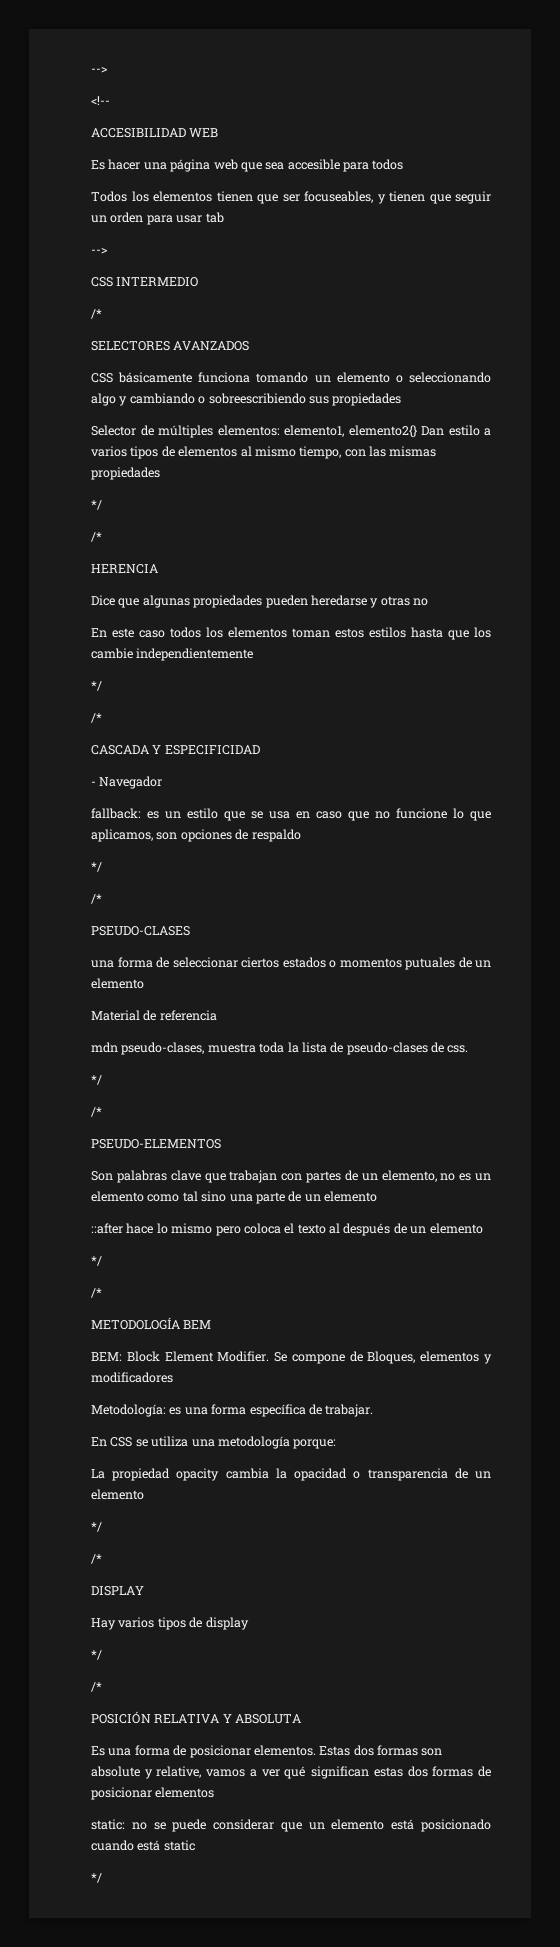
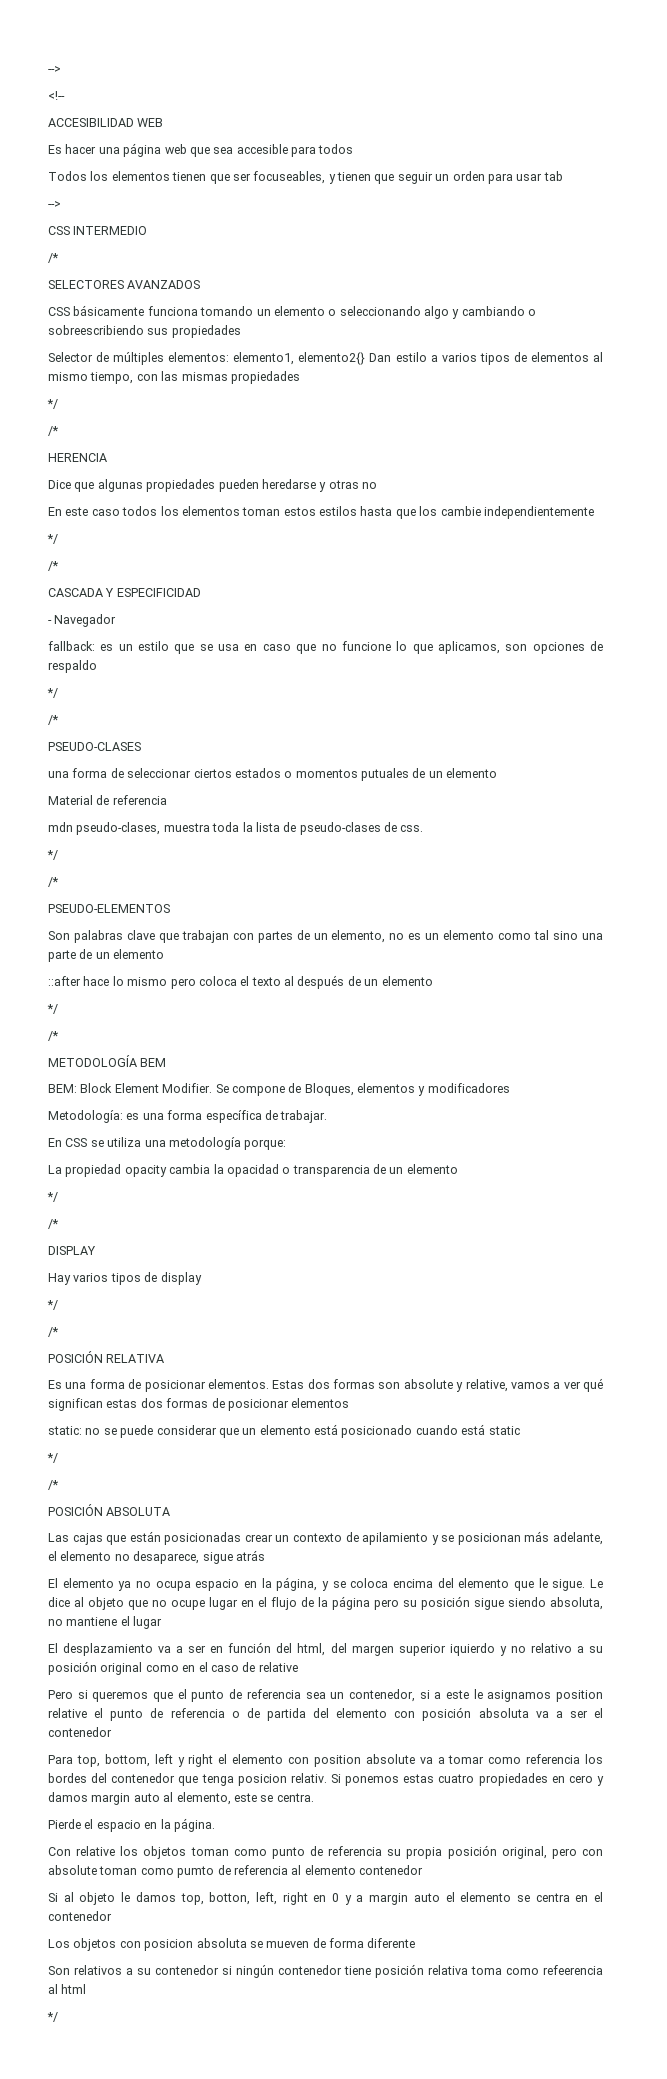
[222,1714,302,1724] Y ABSOLUTA -> (165, 1358) none
(102, 1878) none -> [48,1480,59,1490] [48,1504,171,1516] [48,1531,603,1545] [48,1550,265,1564] [48,1577,604,1591] [48,1596,603,1610] [48,1616,163,1629] [48,1642,603,1656] [48,1661,298,1675] [48,1689,603,1702] [48,1707,603,1721] [48,1727,112,1737] [48,1754,603,1767] [48,1773,605,1786] [48,1792,314,1805] [48,1818,215,1832] [48,1845,604,1859] [48,1865,423,1878] [48,1892,603,1905] [48,1911,112,1921] [48,1938,416,1951] [48,1964,603,1978] [48,1984,87,1994] [47,2012,58,2022] // /* // POSICIÓN ABSOLUTA // Las cajas que están posicionadas crear un contexto de apilamiento y se posicionan más adelante, el elemento no desaparece, sigue atrás // El elemento ya no ocupa espacio en la página, y se coloca encima del elemento que le sigue. Le dice al objeto que no ocupe lugar en el flujo de la página pero su posición sigue siendo absoluta, no mantiene el lugar // El desplazamiento va a ser en función del html, del margen superior iquierdo y no relativo a su posición original como en el caso de relative // Pero si queremos que el punto de referencia sea un contenedor, si a este le asignamos position relative el punto de referencia o de partida del elemento con posición absoluta va a ser el contenedor // Para top, bottom, left y right el elemento con position absolute va a tomar como referencia los bordes del contenedor que tenga posicion relativ. Si ponemos estas cuatro propiedades en cero y damos margin auto al elemento, este se centra. // Pierde el espacio en la página. // Con relative los objetos toman como punto de referencia su propia posición original, pero con absolute toman como pumto de referencia al elemento contenedor // Si al objeto le damos top, botton, left, right en 0 y a margin auto el elemento se centra en el contenedor // Los objetos con posicion absoluta se mueven de forma diferente // Son relativos a su contenedor si ningún contenedor tiene posición relativa toma como refeerencia al html // */

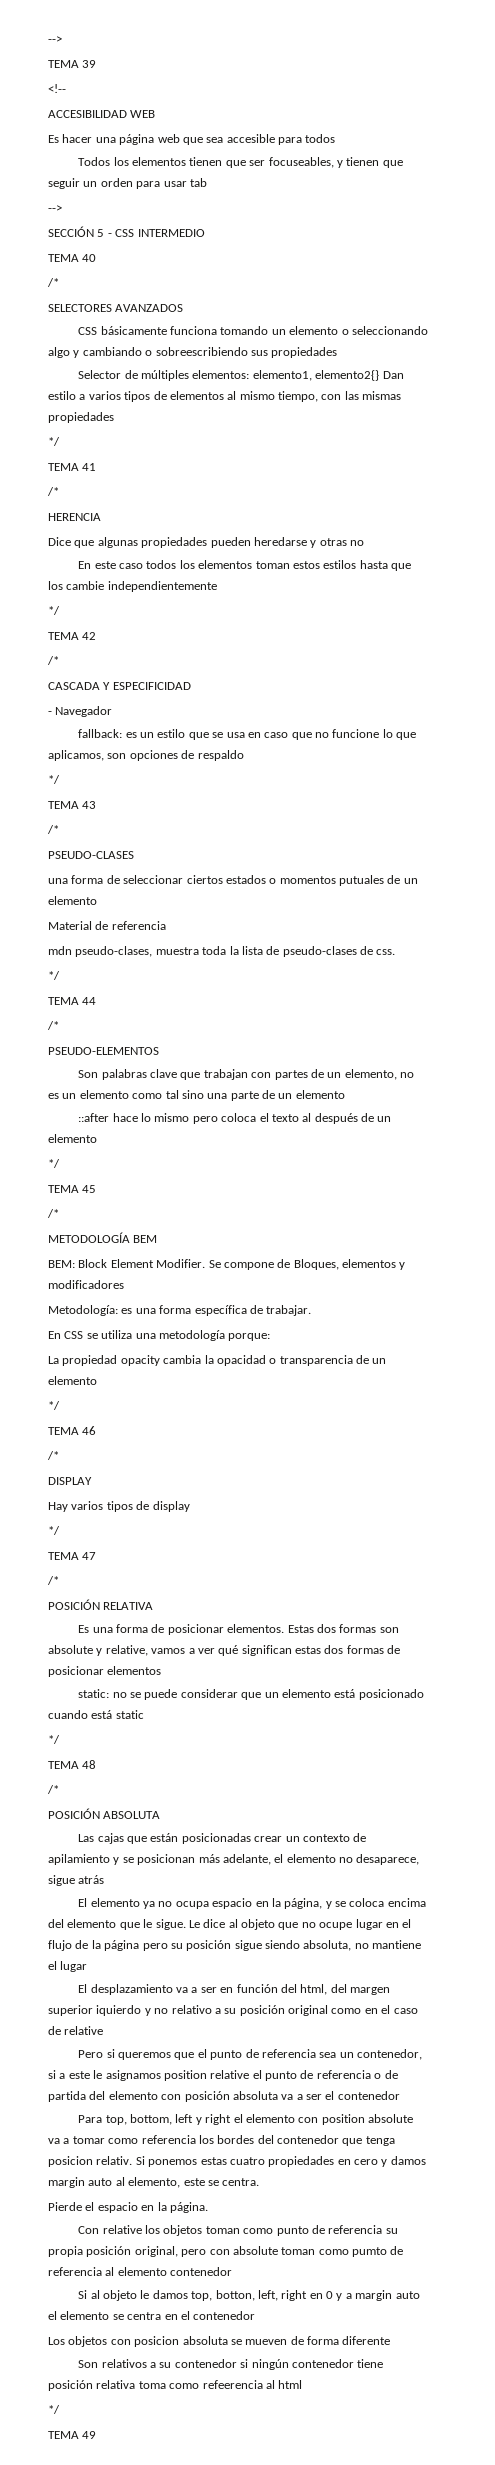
[48,66,61,73] --> -> [48,36,62,43] [48,60,97,68] --> // TEMA 39
(61, 204) none -> [48,226,112,237] SECCIÓN 5 -
(148, 230) none -> [48,254,97,262] // TEMA 40
(58, 404) none -> [48,463,97,471] // TEMA 41
(58, 539) none -> [48,632,97,640] // TEMA 42
(58, 693) none -> [48,801,97,809] // TEMA 43
(58, 855) none -> [48,997,97,1005] // TEMA 44
(58, 1009) none -> [48,1185,97,1193] // TEMA 45
(58, 1197) none -> [48,1426,97,1435] // TEMA 46
(58, 1305) none -> [48,1552,97,1560] // TEMA 47
(58, 1458) none -> [48,1760,97,1769] // TEMA 48
(58, 2017) none -> [48,2431,97,2439] // TEMA 49

